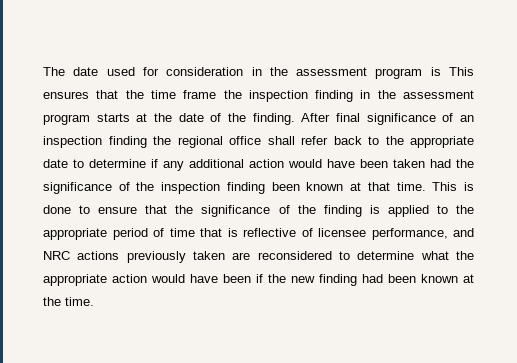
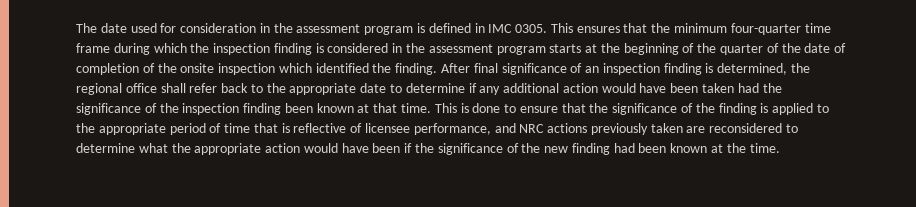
[449,67,475,76] [43,90,354,102] This ensures that the time frame the inspection finding -> [428,23,831,35] [76,43,389,55] defined in IMC 0305. This ensures that the minimum four-quarter time frame during which the inspection finding is considered
[178,113,222,122] date of -> [623,43,847,55] [76,63,369,75] beginning of the quarter of the date of completion of the onsite inspection which identified
(147, 142) none -> [705,63,788,75] is determined,
(286, 278) none -> [437,143,541,155] significance of the

